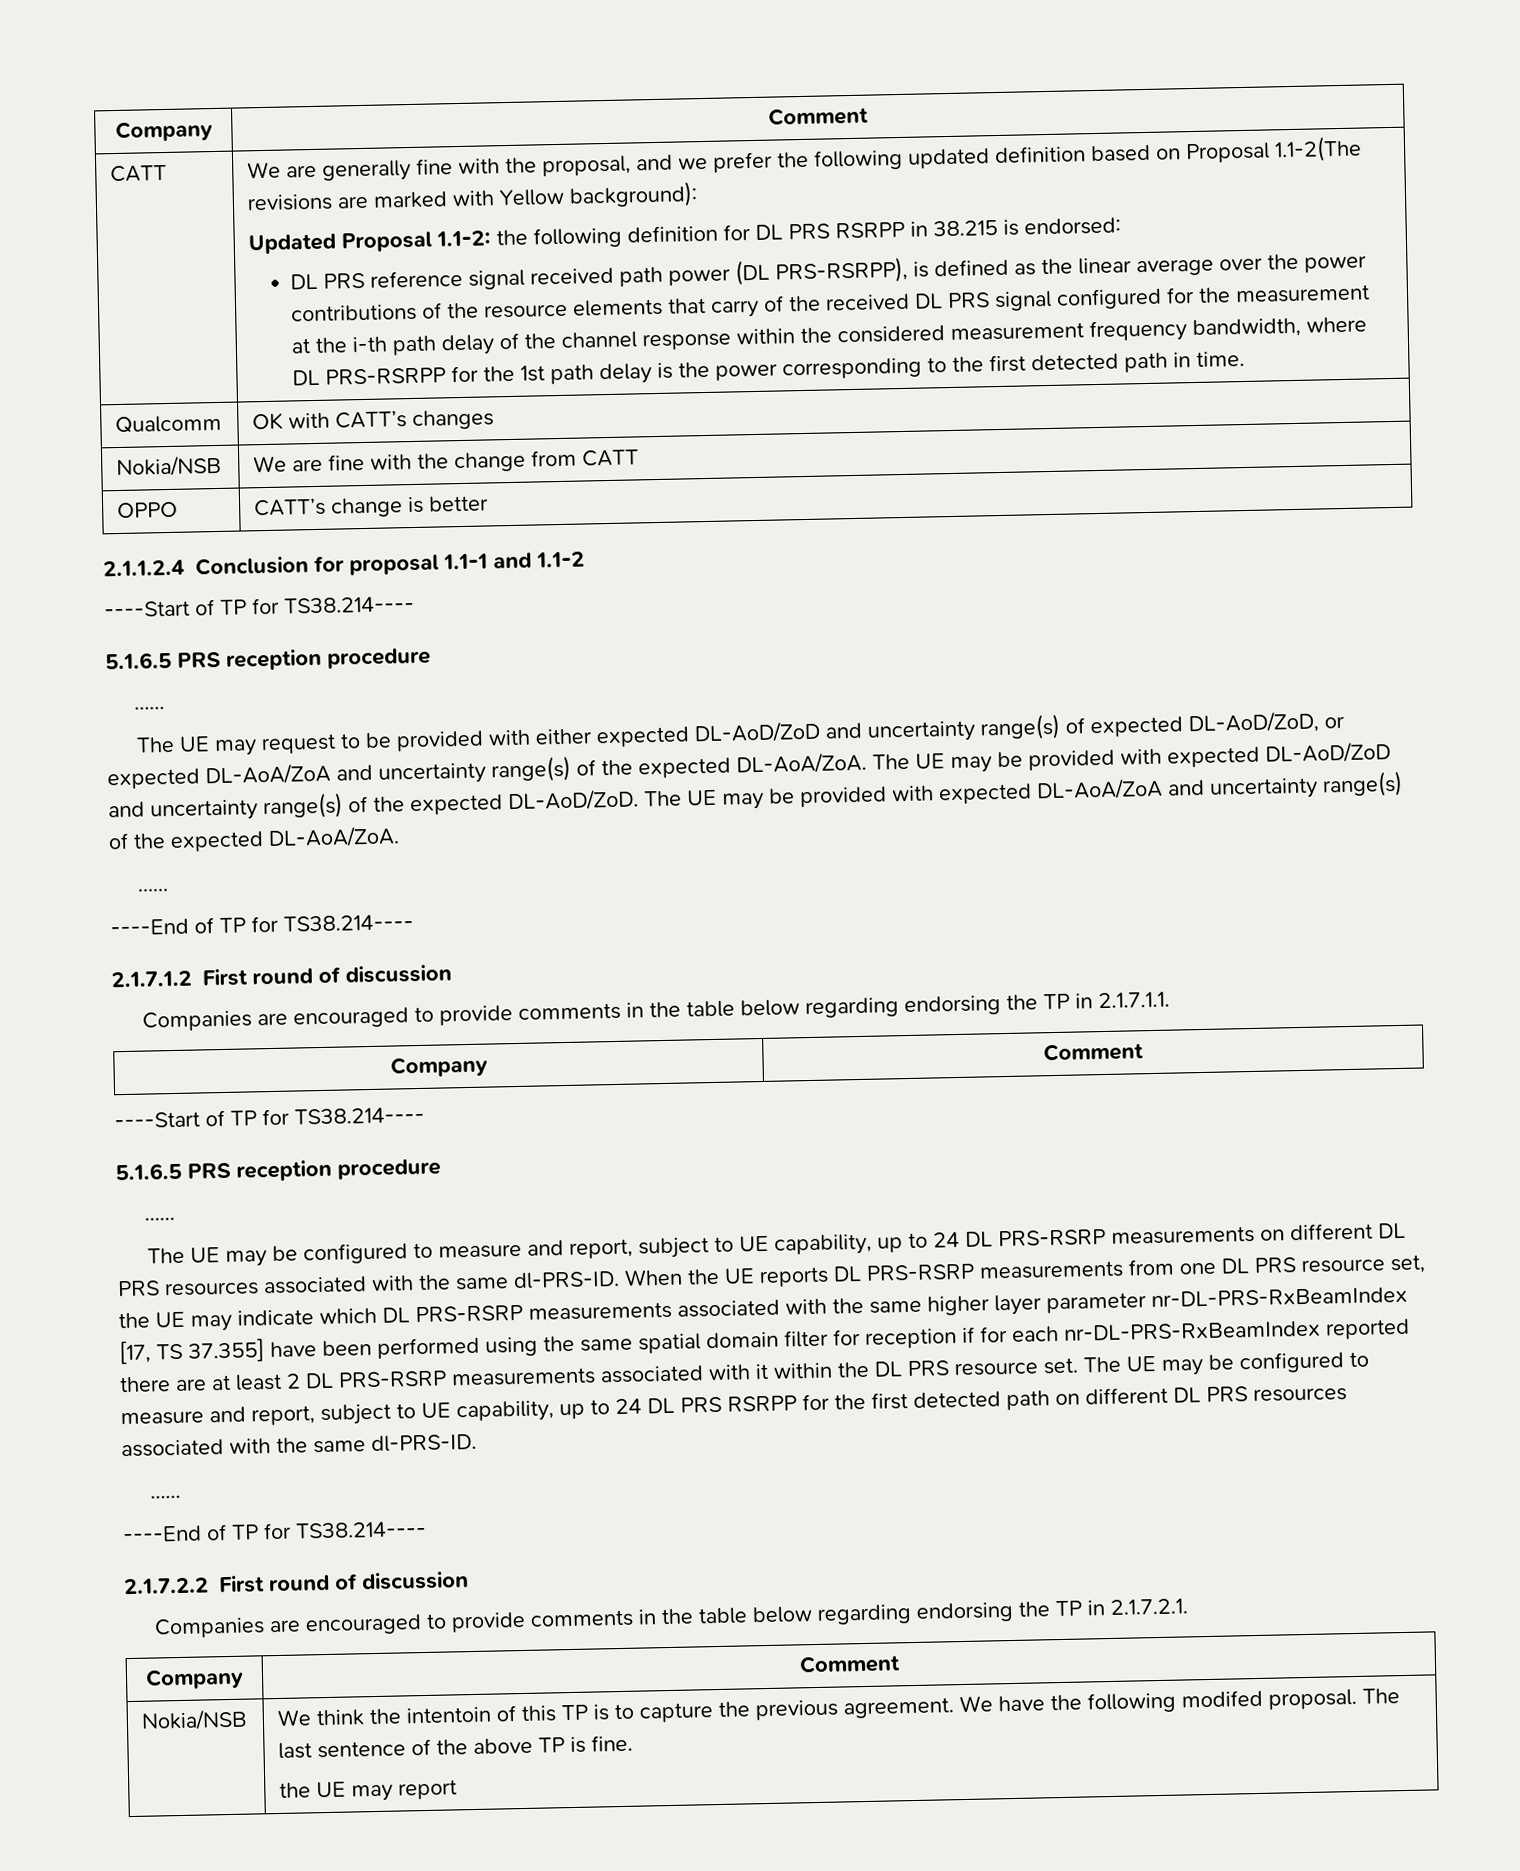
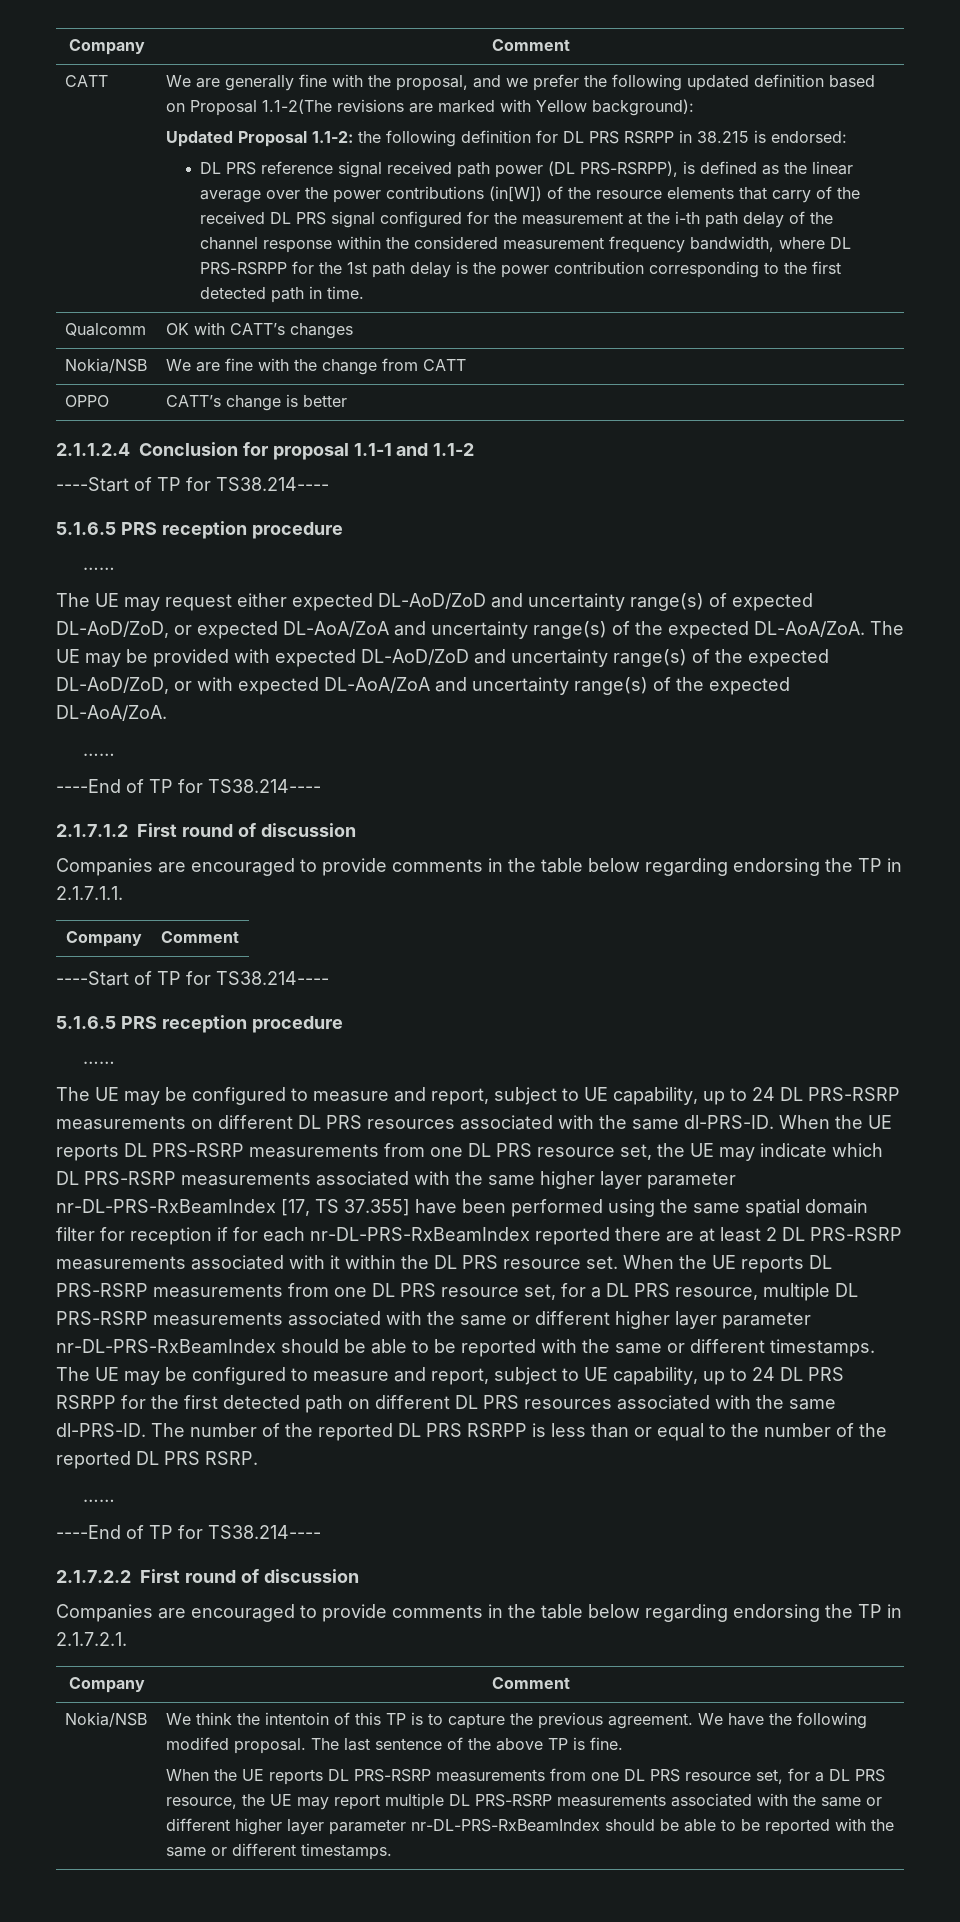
(418, 313) none -> [489,186,543,202] (in[W])
(779, 372) none -> [554,261,645,274] contribution
[339,729,531,752] to be provided with -> (232, 602) none
[507,786,887,812] DL-AoD/ZoD. The UE may be provided -> [56,677,192,694] DL-AoD/ZoD, or
(1079, 1366) none -> [623,1255,832,1273] [56,1283,858,1301] [56,1311,811,1329] [56,1339,875,1357] When the UE reports DL PRS-RSRP measurements from one DL PRS resource set, for a DL PRS resource, multiple DL PRS-RSRP measurements associated with the same or different higher layer parameter nr-DL-PRS-RxBeamIndex should be able to be reported with the same or different timestamps.
(477, 1443) none -> [151,1423,887,1441] [56,1451,258,1469] The number of the reported DL PRS RSRPP is less than or equal to the number of the reported DL PRS RSRP.
[279,1779,458,1802] the UE may report -> [166,1768,886,1785] [166,1793,883,1810] [166,1818,895,1835] [166,1843,393,1860] When the UE reports DL PRS-RSRP measurements from one DL PRS resource set, for a DL PRS resource, the UE may report multiple DL PRS-RSRP measurements associated with the same or different higher layer parameter nr-DL-PRS-RxBeamIndex should be able to be reported with the same or different timestamps.

